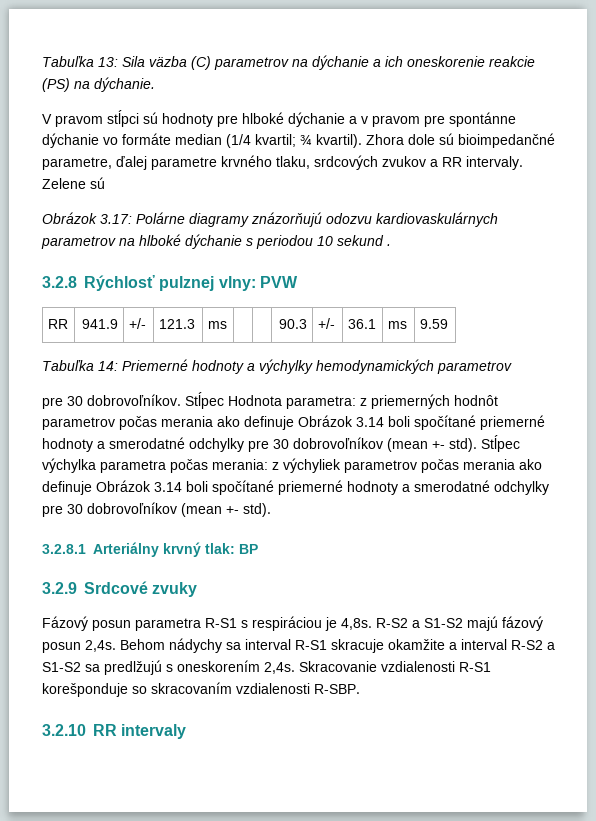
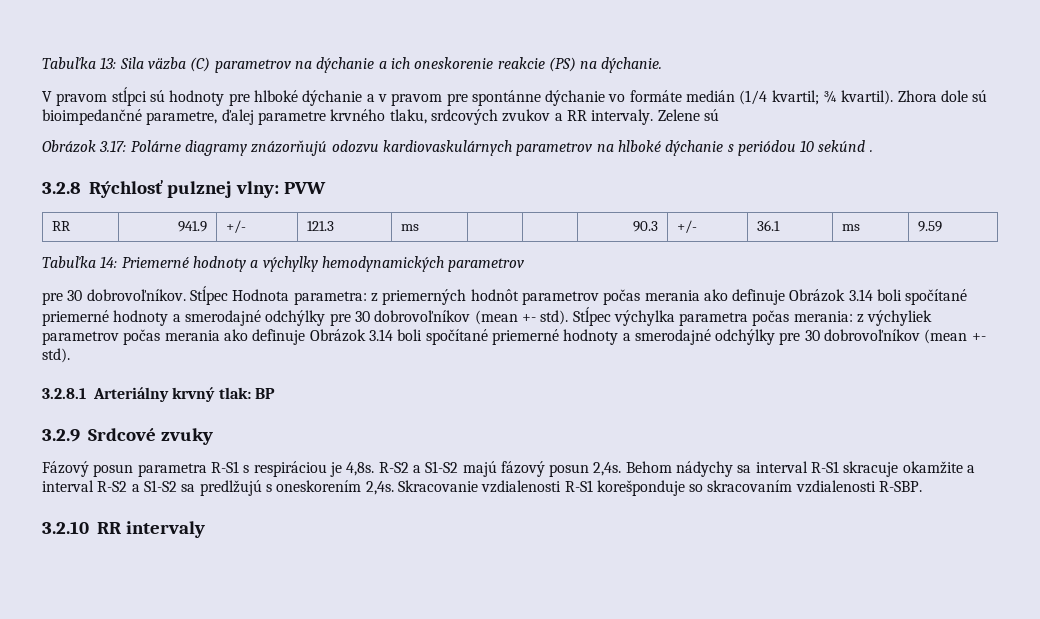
[175,134,222,145] median -> [686,90,736,102] medián
[256,235,384,249] periodou 10 sekund -> [737,140,866,156] periódou 10 sekúnd
[109,437,244,452] smerodatné odchylky -> [184,310,326,326] smerodajné odchýlky
[414,480,549,495] smerodatné odchylky -> [634,329,776,345] smerodajné odchýlky

